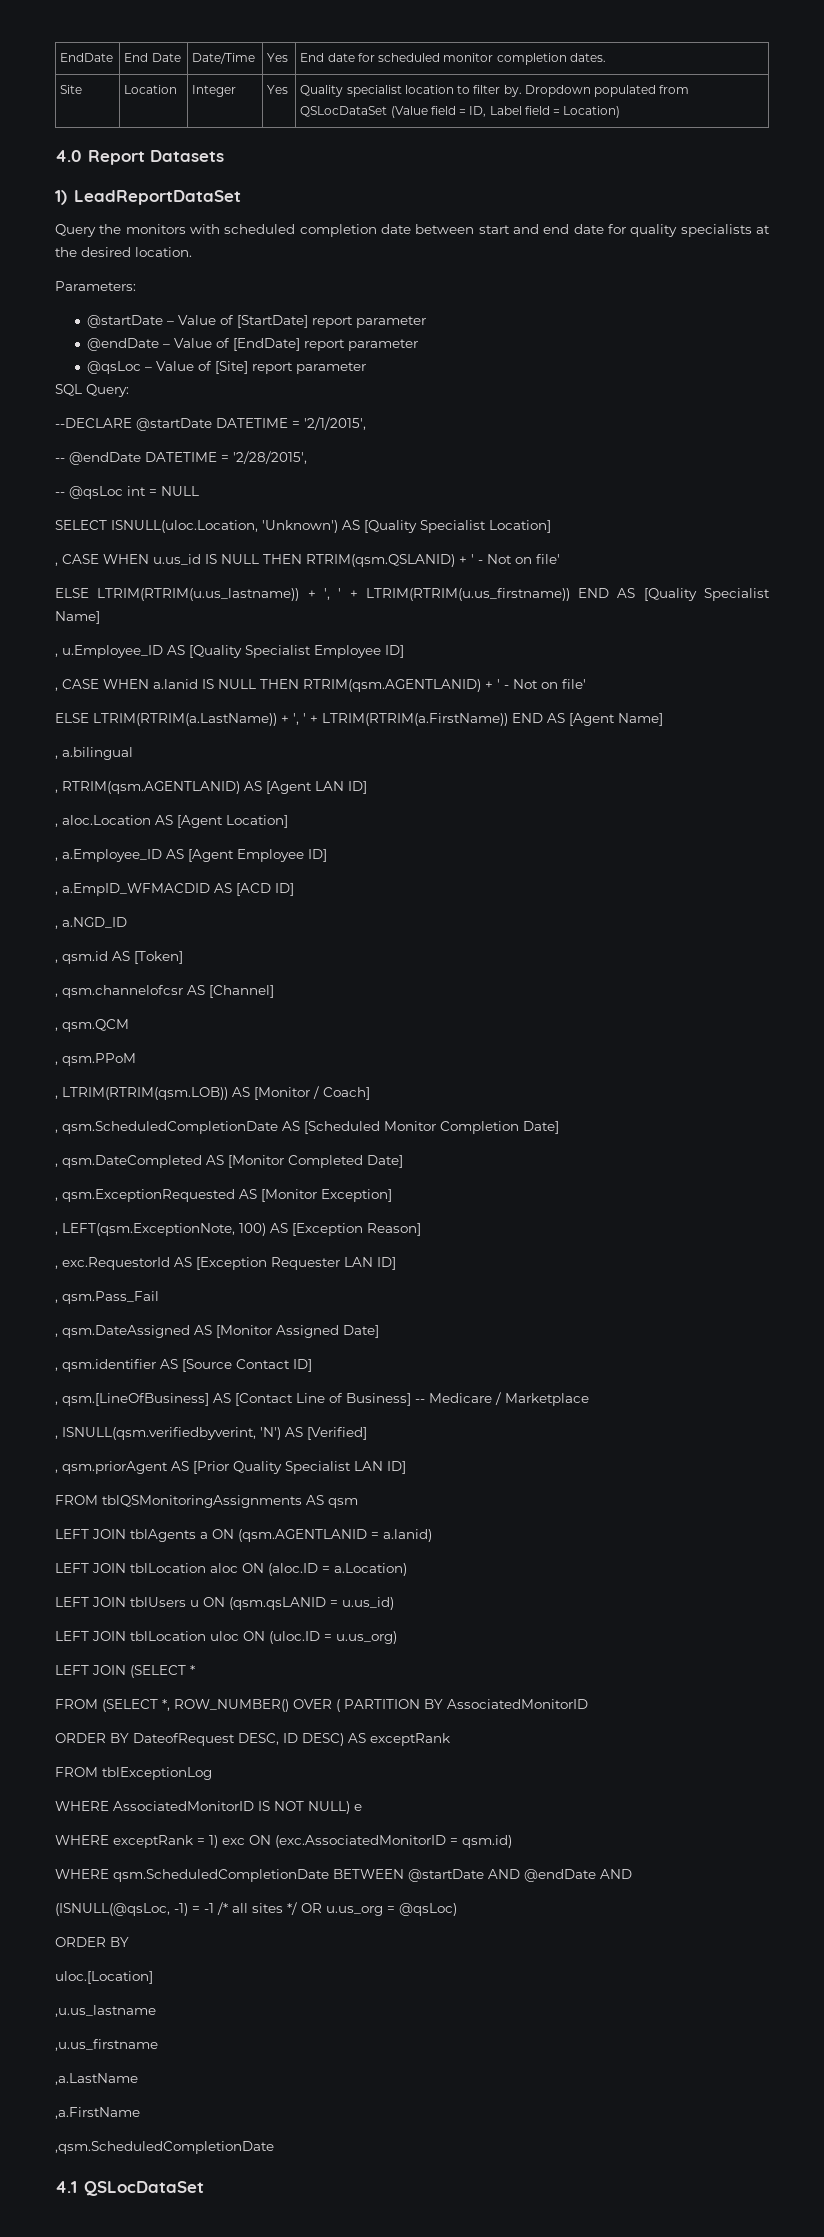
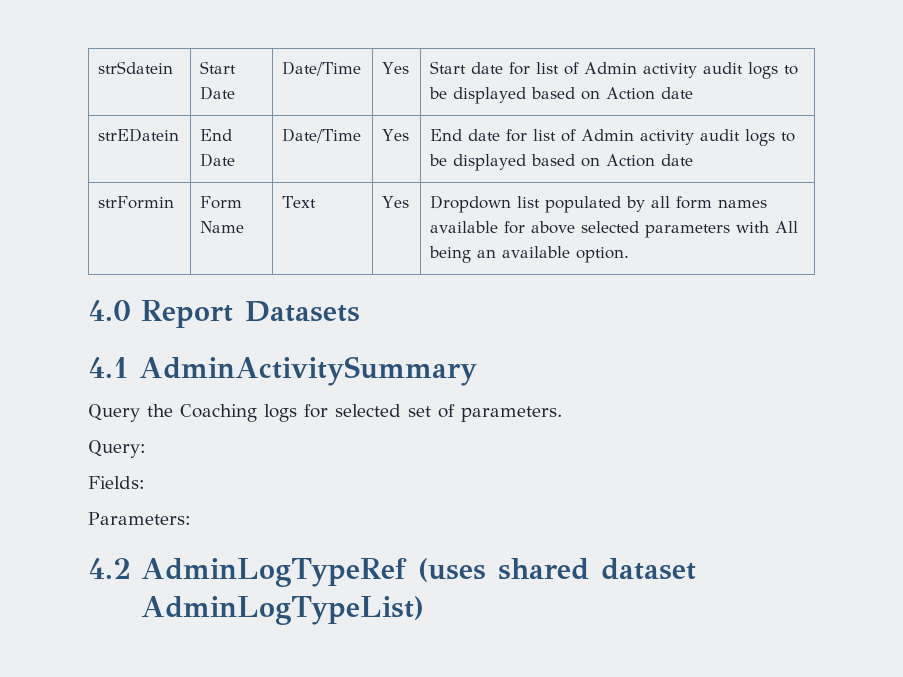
[60,53,114,62] EndDate -> [98,61,174,74] [200,61,237,74] [200,86,236,100] [282,61,362,76] [382,62,410,74] [430,61,799,79] [429,87,694,104] [98,128,180,142] strSdatein | Start Date | Date/Time | Yes | Start date for list of Admin activity audit logs to be displayed based on Action date // strEDatein
[378,53,606,65] [60,85,83,94] [124,85,178,94] [192,85,237,97] [267,85,289,94] [300,85,690,97] [300,106,621,118] scheduled monitor completion dates. // Site | Location | Integer | Yes | Quality specialist location to filter by. Dropdown populated from QSLocDataSet (Value field = ID, Label field = Location) -> [533,129,796,146] [429,154,694,171] [98,196,175,209] [200,196,243,209] [200,221,245,233] [282,196,317,208] [382,196,410,208] [430,195,768,213] [430,221,799,238] [429,246,630,263] list of Admin activity audit logs to be displayed based on Action date // strFormin | Form Name | Text | Yes | Dropdown list populated by all form names available for above selected parameters with All being an available option.
[55,190,241,205] 1) LeadReportDataSet -> [88,356,477,386] 4.1 AdminActivitySummary
[125,224,771,237] [55,247,192,257] [55,281,136,291] [87,315,427,328] [87,338,419,351] [87,361,367,374] [55,384,129,397] [55,417,366,431] [55,451,307,465] [55,486,199,499] [55,520,551,533] [55,554,560,567] [55,588,770,601] [55,611,100,624] [55,645,404,658] [55,679,586,692] [55,713,663,726] [55,747,133,760] [55,781,367,794] [55,815,288,828] [55,849,327,862] [55,883,294,896] [55,917,127,929] [55,951,183,964] [55,985,274,998] [55,1019,129,1032] [55,1053,136,1066] [55,1086,370,1100] [55,1121,559,1134] [55,1155,403,1168] [55,1189,392,1202] [55,1223,421,1236] [55,1257,396,1270] [55,1291,159,1304] [55,1325,379,1338] [55,1359,312,1372] [55,1392,589,1406] [55,1427,367,1440] [55,1461,406,1474] [55,1495,358,1508] [55,1529,432,1542] [55,1563,407,1576] [55,1597,394,1610] [55,1631,397,1644] [55,1665,195,1678] [55,1699,588,1712] [55,1733,450,1746] [55,1767,212,1780] [55,1801,362,1814] [55,1835,512,1848] [55,1869,632,1882] [55,1902,457,1916] [55,1937,129,1947] [55,1971,153,1984] [55,2005,156,2017] [55,2039,158,2051] [55,2073,138,2085] [55,2107,140,2119] [55,2141,274,2154] [55,2181,204,2196] monitors with scheduled completion date between start and end date for quality specialists at the desired location. // Parameters: // @startDate – Value of [StartDate] report parameter // @endDate – Value of [EndDate] report parameter // @qsLoc – Value of [Site] report parameter // SQL Query: // --DECLARE @startDate DATETIME = '2/1/2015', // -- @endDate DATETIME = '2/28/2015', // -- @qsLoc int = NULL // SELECT ISNULL(uloc.Location, 'Unknown') AS [Quality Specialist Location] // , CASE WHEN u.us_id IS NULL THEN RTRIM(qsm.QSLANID) + ' - Not on file' // ELSE LTRIM(RTRIM(u.us_lastname)) + ', ' + LTRIM(RTRIM(u.us_firstname)) END AS [Quality Specialist Name] // , u.Employee_ID AS [Quality Specialist Employee ID] // , CASE WHEN a.lanid IS NULL THEN RTRIM(qsm.AGENTLANID) + ' - Not on file' // ELSE LTRIM(RTRIM(a.LastName)) + ', ' + LTRIM(RTRIM(a.FirstName)) END AS [Agent Name] // , a.bilingual // , RTRIM(qsm.AGENTLANID) AS [Agent LAN ID] // , aloc.Location AS [Agent Location] // , a.Employee_ID AS [Agent Employee ID] // , a.EmpID_WFMACDID AS [ACD ID] // , a.NGD_ID // , qsm.id AS [Token] // , qsm.channelofcsr AS [Channel] // , qsm.QCM // , qsm.PPoM // , LTRIM(RTRIM(qsm.LOB)) AS [Monitor / Coach] // , qsm.ScheduledCompletionDate AS [Scheduled Monitor Completion Date] // , qsm.DateCompleted AS [Monitor Completed Date] // , qsm.ExceptionRequested AS [Monitor Exception] // , LEFT(qsm.ExceptionNote, 100) AS [Exception Reason] // , exc.RequestorId AS [Exception Requester LAN ID] // , qsm.Pass_Fail // , qsm.DateAssigned AS [Monitor Assigned Date] // , qsm.identifier AS [Source Contact ID] // , qsm.[LineOfBusiness] AS [Contact Line of Business] -- Medicare / Marketplace // , ISNULL(qsm.verifiedbyverint, 'N') AS [Verified] // , qsm.priorAgent AS [Prior Quality Specialist LAN ID] // FROM tblQSMonitoringAssignments AS qsm // LEFT JOIN tblAgents a ON (qsm.AGENTLANID = a.lanid) // LEFT JOIN tblLocation aloc ON (aloc.ID = a.Location) // LEFT JOIN tblUsers u ON (qsm.qsLANID = u.us_id) // LEFT JOIN tblLocation uloc ON (uloc.ID = u.us_org) // LEFT JOIN (SELECT * // FROM (SELECT *, ROW_NUMBER() OVER ( PARTITION BY AssociatedMonitorID // ORDER BY DateofRequest DESC, ID DESC) AS exceptRank // FROM tblExceptionLog // WHERE AssociatedMonitorID IS NOT NULL) e // WHERE exceptRank = 1) exc ON (exc.AssociatedMonitorID = qsm.id) // WHERE qsm.ScheduledCompletionDate BETWEEN @startDate AND @endDate AND // (ISNULL(@qsLoc, -1) = -1 /* all sites */ OR u.us_org = @qsLoc) // ORDER BY // uloc.[Location] // ,u.us_lastname // ,u.us_firstname // ,a.LastName // ,a.FirstName // ,qsm.ScheduledCompletionDate // 4.1 QSLocDataSet -> [180,404,562,422] [88,440,146,458] [88,476,145,489] [88,512,191,525] [88,558,697,587] [140,596,425,625] Coaching logs for selected set of parameters. // Query: // Fields: // Parameters: // 4.2 AdminLogTypeRef (uses shared dataset AdminLogTypeList)

